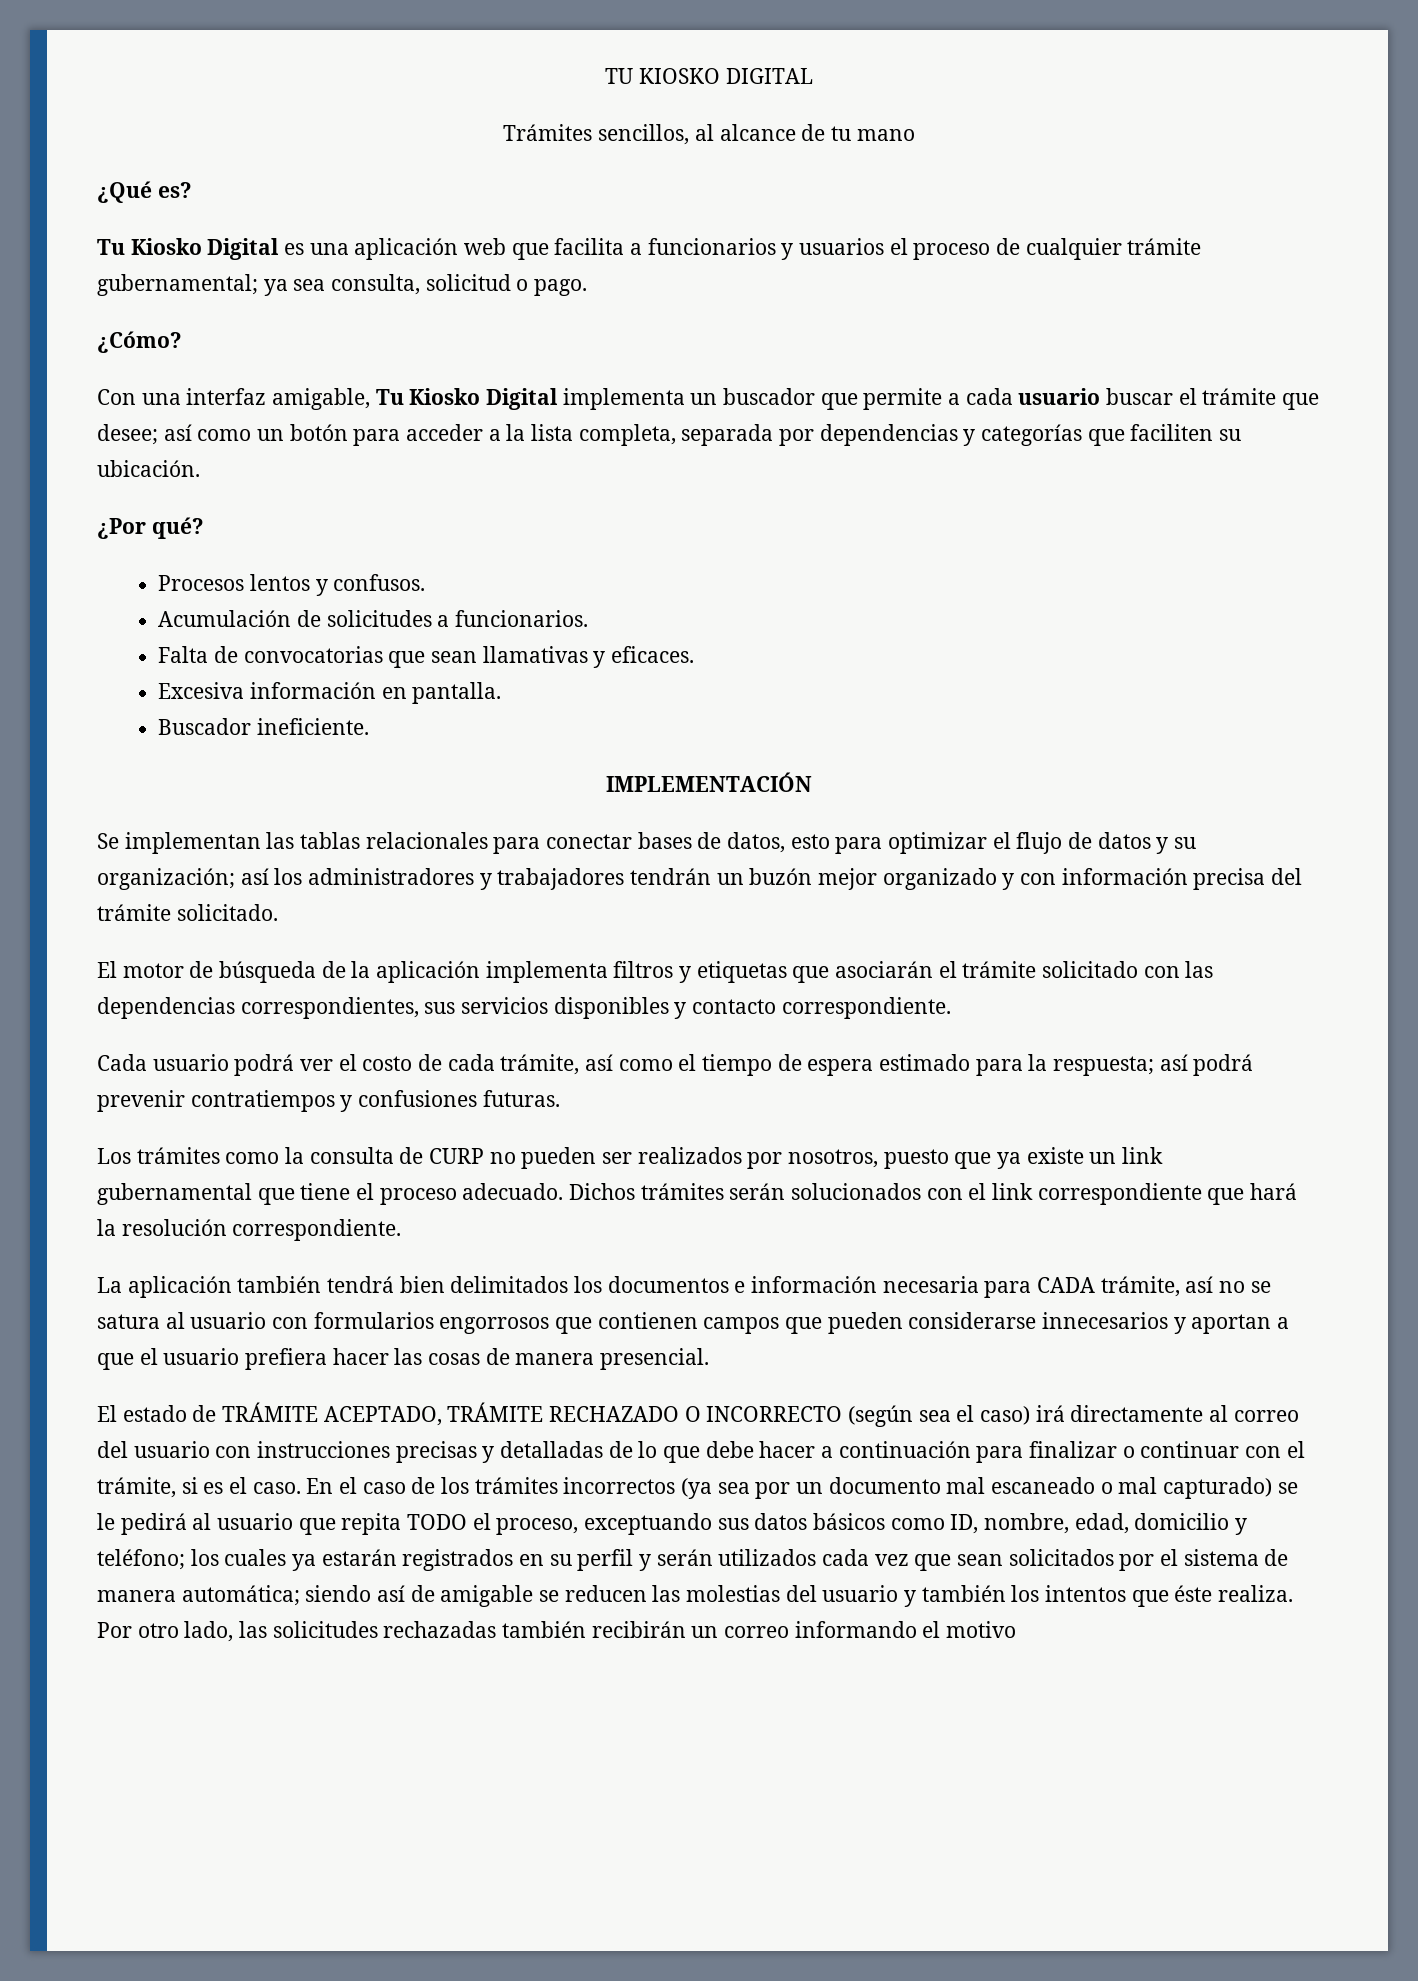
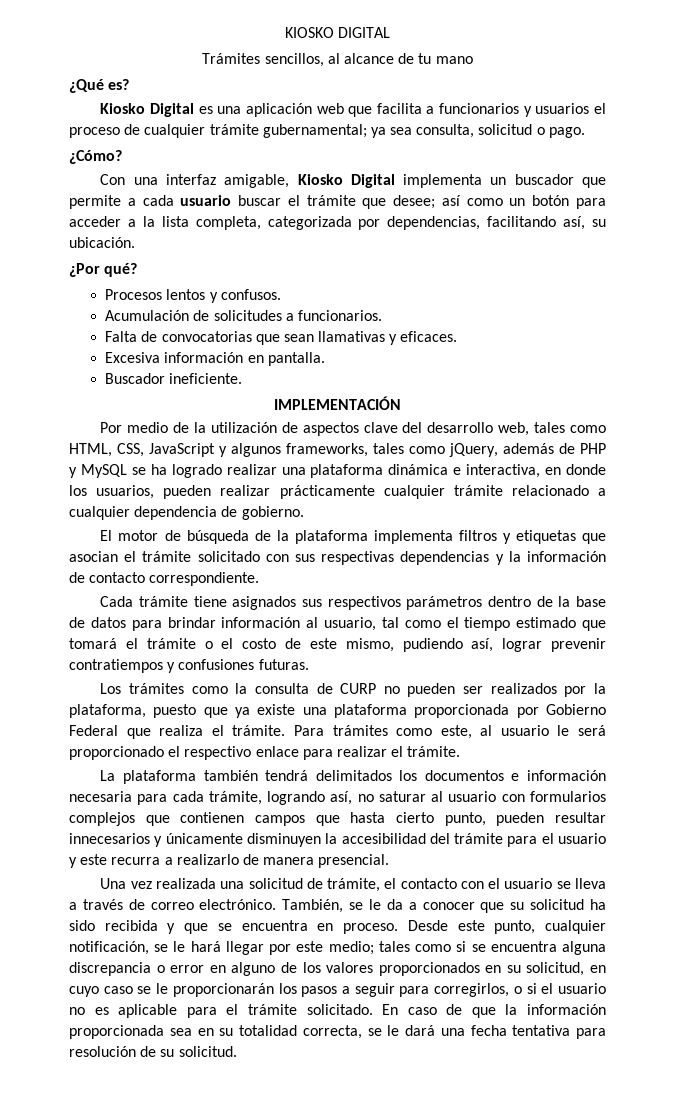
[605,68,634,84] TU -> (284, 32) none
[97,239,125,255] Tu -> (130, 84) none
[375,389,404,405] Tu -> (290, 181) none
[681,424,1214,446] separada por dependencias y categorías que faciliten -> [267,216,586,230] categorizada por dependencias, facilitando así,
[97,832,1197,854] [97,868,1303,890] [97,904,278,921] Se implementan las tablas relacionales para conectar bases de datos, esto para optimizar el flujo de datos y su organización; así los administradores y trabajadores tendrán un buzón mejor organizado y con información precisa del trámite solicitado. -> [100,422,606,436] [69,443,606,457] [69,464,606,478] [69,485,606,499] [69,506,304,520] Por medio de la utilización de aspectos clave del desarrollo web, tales como HTML, CSS, JavaScript y algunos frameworks, tales como jQuery, además de PHP y MySQL se ha logrado realizar una plataforma dinámica e interactiva, en donde los usuarios, pueden realizar prácticamente cualquier trámite relacionado a cualquier dependencia de gobierno.
[376,961,481,983] aplicación -> [294,530,368,544] plataforma
[835,961,934,978] asociarán -> [69,551,118,562] asocian
[1185,961,1214,978] [97,997,951,1019] [97,1054,1254,1076] las dependencias correspondientes, sus servicios disponibles y contacto correspondiente. // Cada usuario podrá ver el costo de cada trámite, así como el tiempo de espera estimado para la respuesta; así podrá -> [295,551,606,565] [69,572,260,586] [100,596,606,610] [69,617,606,631] [69,638,543,652] sus respectivas dependencias y la información de contacto correspondiente. // Cada trámite tiene asignados sus respectivos parámetros dentro de la base de datos para brindar información al usuario, tal como el tiempo estimado que tomará el trámite o el costo de este mismo, pudiendo así, lograr
[788,1149,879,1168] nosotros, -> [593,683,606,694] [69,704,146,718] la plataforma,
[1089,1147,1164,1164] [97,1183,1298,1205] [97,1219,402,1241] un link gubernamental que tiene el proceso adecuado. Dichos trámites serán solucionados con el link correspondiente que hará la resolución correspondiente. -> [302,704,606,718] [69,725,606,739] [69,746,461,760] una plataforma proporcionada por Gobierno Federal que realiza el trámite. Para trámites como este, al usuario le será proporcionado el respectivo enlace para realizar el trámite.
[127,1276,232,1298] aplicación -> [122,770,196,784] plataforma
[399,1276,445,1293] bien -> (309, 775) none
[1037,1276,1271,1297] [97,1314,160,1329] CADA trámite, así no se satura -> [172,791,426,805] cada trámite, logrando así, no saturar
[439,1317,550,1334] engorrosos -> [69,812,135,826] complejos
[827,1312,1290,1334] [97,1348,710,1370] [97,1402,1299,1427] [97,1441,1305,1463] [97,1477,1298,1499] [97,1513,1248,1535] [97,1549,1289,1571] [97,1585,1294,1607] [97,1621,1017,1642] pueden considerarse innecesarios y aportan a que el usuario prefiera hacer las cosas de manera presencial. // El estado de TRÁMITE ACEPTADO, TRÁMITE RECHAZADO O INCORRECTO (según sea el caso) irá directamente al correo del usuario con instrucciones precisas y detalladas de lo que debe hacer a continuación para finalizar o continuar con el trámite, si es el caso. En el caso de los trámites incorrectos (ya sea por un documento mal escaneado o mal capturado) se le pedirá al usuario que repita TODO el proceso, exceptuando sus datos básicos como ID, nombre, edad, domicilio y teléfono; los cuales ya estarán registrados en su perfil y serán utilizados cada vez que sean solicitados por el sistema de manera automática; siendo así de amigable se reducen las molestias del usuario y también los intentos que éste realiza. Por otro lado, las solicitudes rechazadas también recibirán un correo informando el motivo -> [350,812,606,826] [69,833,606,847] [69,854,390,868] [100,878,606,892] [69,899,606,913] [69,920,606,934] [69,941,606,955] [69,962,606,976] [69,983,606,997] [69,1004,606,1018] [69,1025,606,1039] [69,1046,237,1057] hasta cierto punto, pueden resultar innecesarios y únicamente disminuyen la accesibilidad del trámite para el usuario y este recurra a realizarlo de manera presencial. // Una vez realizada una solicitud de trámite, el contacto con el usuario se lleva a través de correo electrónico. También, se le da a conocer que su solicitud ha sido recibida y que se encuentra en proceso. Desde este punto, cualquier notificación, se le hará llegar por este medio; tales como si se encuentra alguna discrepancia o error en alguno de los valores proporcionados en su solicitud, en cuyo caso se le proporcionarán los pasos a seguir para corregirlos, o si el usuario no es aplicable para el trámite solicitado. En caso de que la información proporcionada sea en su totalidad correcta, se le dará una fecha tentativa para resolución de su solicitud.

